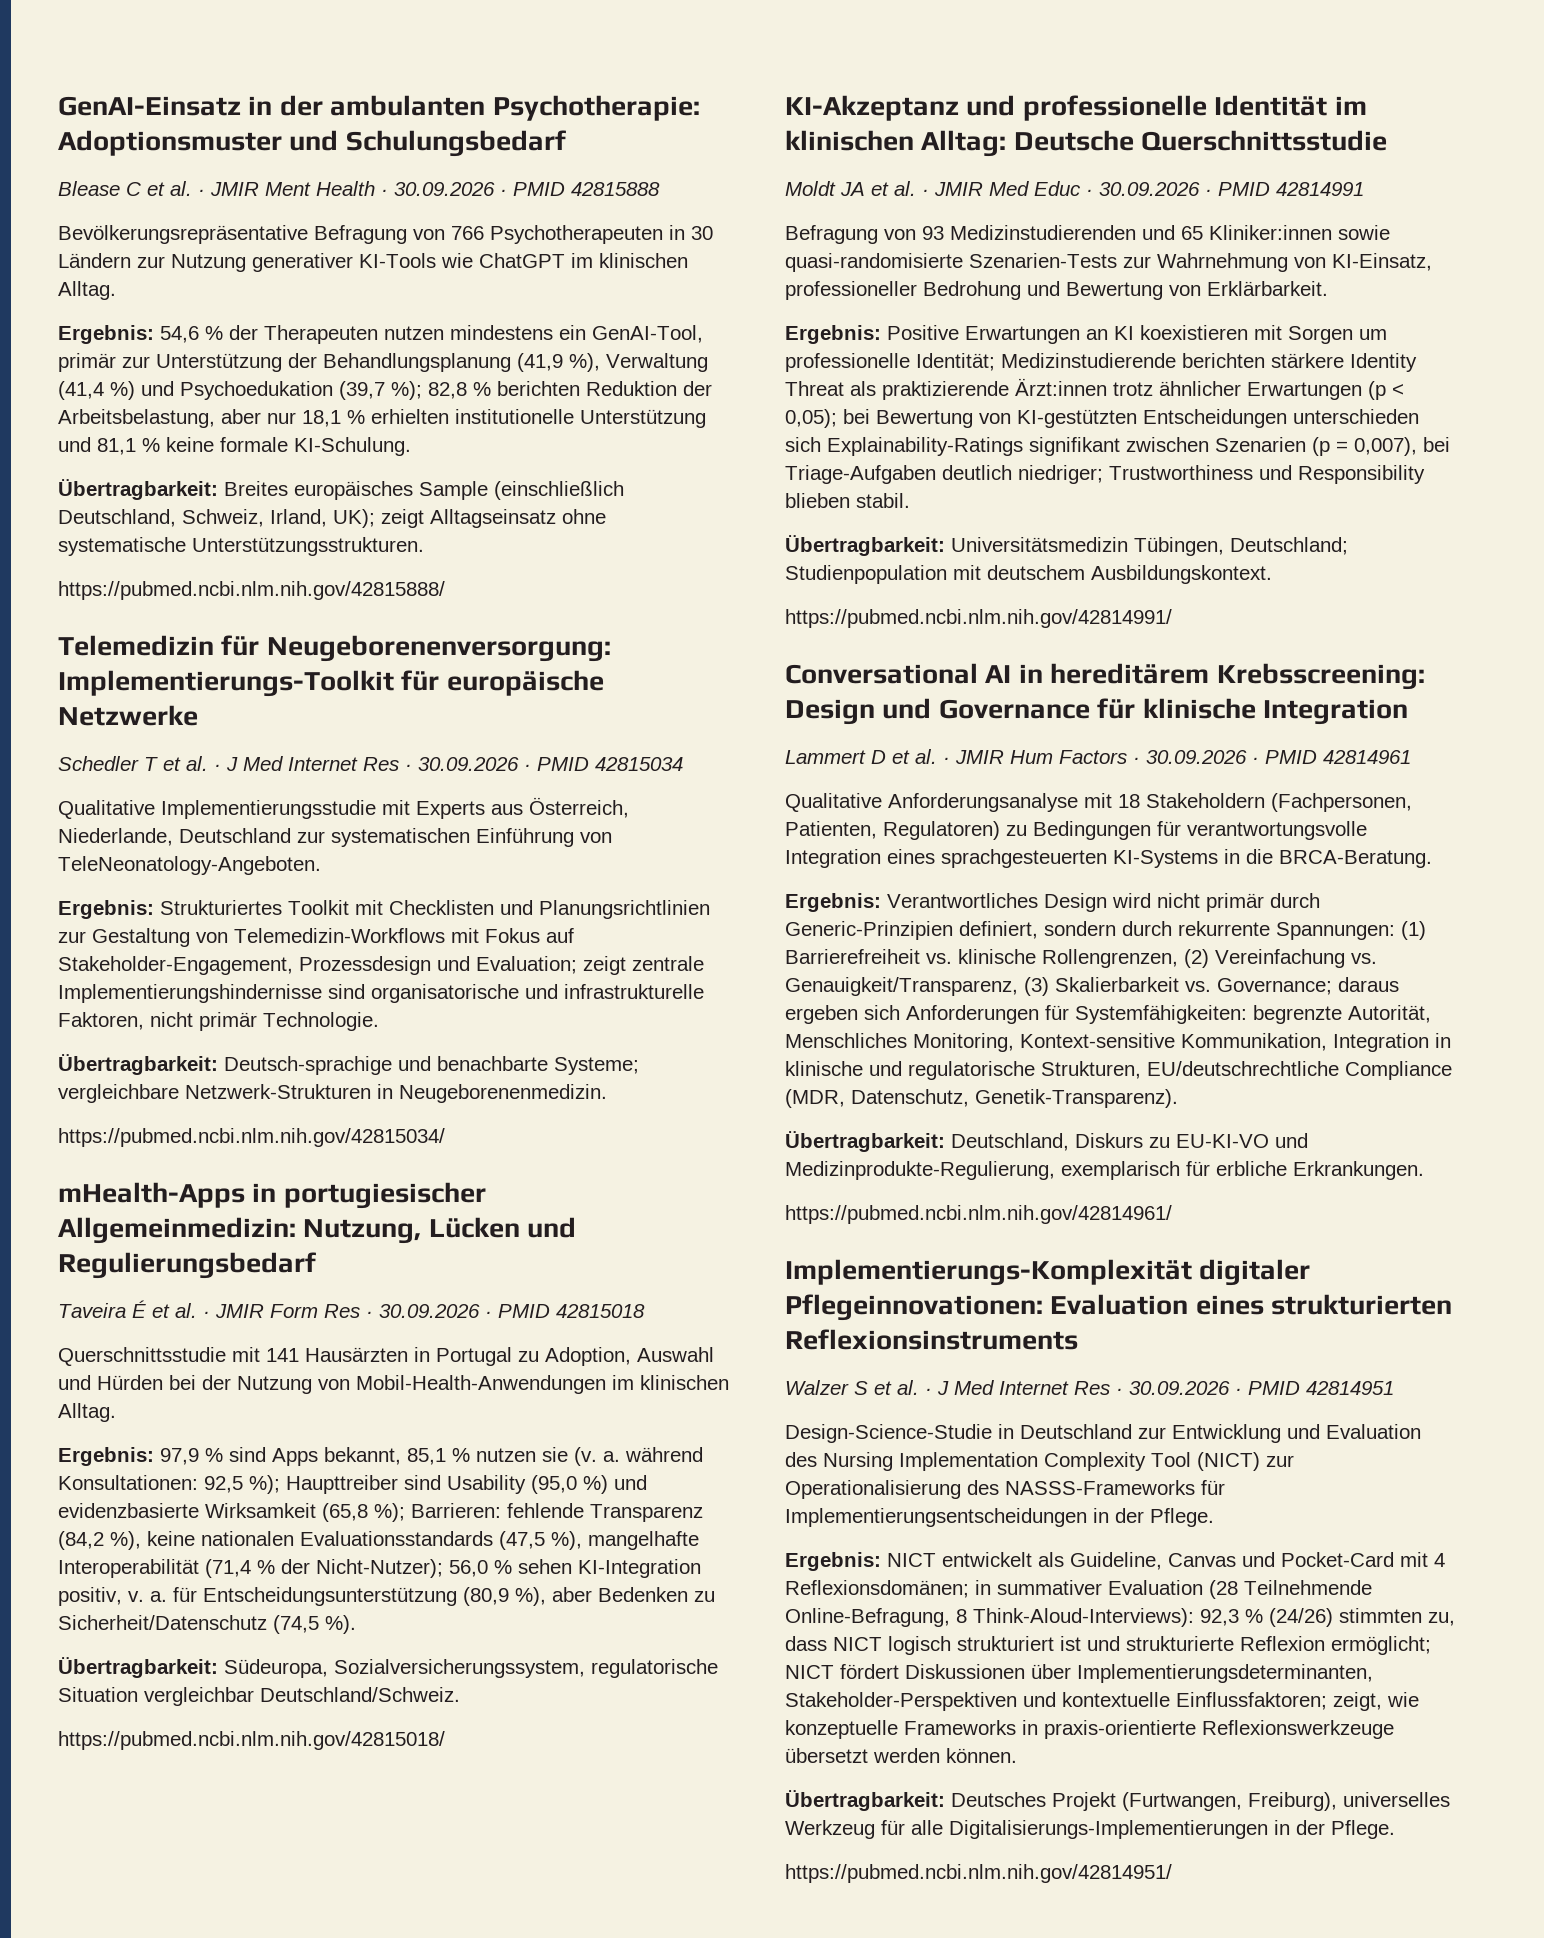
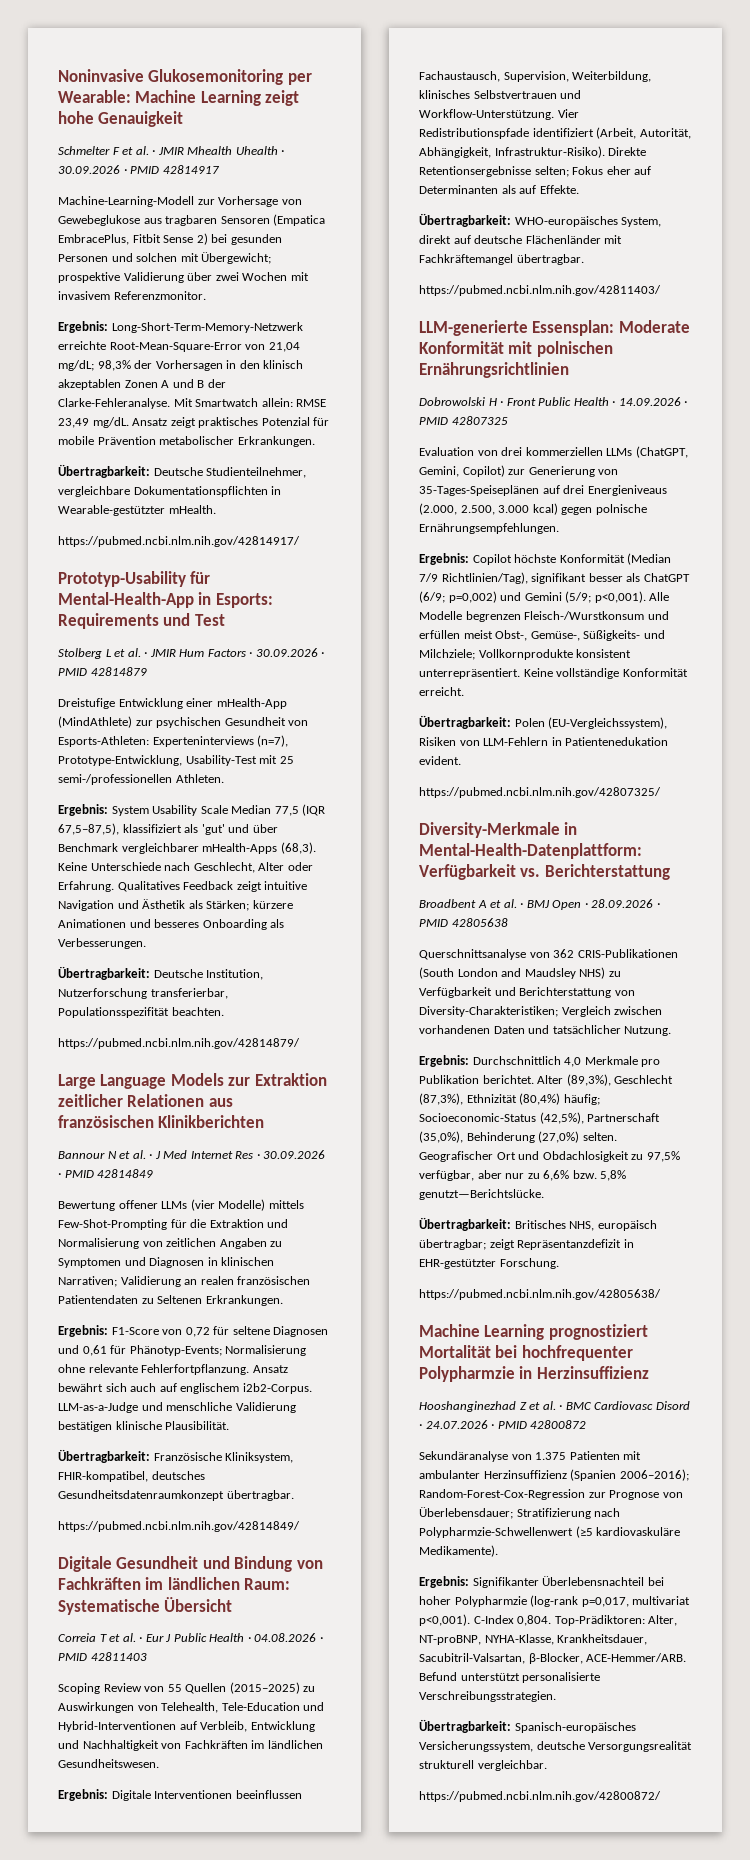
[58,95,700,121] [58,130,566,157] [58,181,660,196] [58,225,713,244] [58,253,688,272] [58,281,116,300] [58,325,703,344] [58,353,708,372] [58,381,712,400] [58,409,706,428] [58,437,411,456] [58,479,624,500] [58,509,606,528] [58,537,424,556] [58,581,445,600] [58,635,611,662] [58,670,604,697] [58,705,198,726] [58,756,158,771] GenAI-Einsatz in der ambulanten Psychotherapie: Adoptionsmuster und Schulungsbedarf // Blease C et al. · JMIR Ment Health · 30.09.2026 · PMID 42815888 // Bevölkerungsrepräsentative Befragung von 766 Psychotherapeuten in 30 Ländern zur Nutzung generativer KI-Tools wie ChatGPT im klinischen Alltag. // Ergebnis: 54,6 % der Therapeuten nutzen mindestens ein GenAI-Tool, primär zur Unterstützung der Behandlungsplanung (41,9 %), Verwaltung (41,4 %) und Psychoedukation (39,7 %); 82,8 % berichten Reduktion der Arbeitsbelastung, aber nur 18,1 % erhielten institutionelle Unterstützung und 81,1 % keine formale KI-Schulung. // Übertragbarkeit: Breites europäisches Sample (einschließlich Deutschland, Schweiz, Irland, UK); zeigt Alltagseinsatz ohne systematische Unterstützungsstrukturen. // https://pubmed.ncbi.nlm.nih.gov/42815888/ // Telemedizin für Neugeborenenversorgung: Implementierungs-Toolkit für europäische Netzwerke // Schedler T -> [58,69,312,85] [58,90,300,106] [58,111,184,127] [58,146,285,155] [58,165,219,174] [58,196,302,207] [58,214,326,226] [58,233,282,245] [58,252,272,264] [58,272,309,283] [58,291,206,300] [58,321,303,333] [58,341,300,352] [58,360,304,371] [58,379,226,390] [58,398,327,409] [58,417,330,428] [58,436,315,447] [58,464,307,478] [58,486,282,497] [58,505,216,516] [58,536,300,547] [58,571,211,587] [58,592,273,608] [58,613,225,629] [58,648,325,659] [58,667,147,676] [58,698,287,709] [58,716,309,728] [58,735,289,747] [58,755,294,766] [58,774,224,785] [58,804,326,816] [58,823,278,835] [58,842,316,854] [58,862,313,873] [58,881,308,892] [58,899,293,911] [58,919,285,930] [58,938,146,949] [58,966,264,980] [58,988,228,999] [58,1007,224,1018] [58,1038,300,1049] [58,1073,327,1089] [58,1094,233,1107] [58,1115,265,1128] [58,1151,117,1159] Noninvasive Glukosemonitoring per Wearable: Machine Learning zeigt hohe Genauigkeit // Schmelter F et al. · JMIR Mhealth Uhealth · 30.09.2026 · PMID 42814917 // Machine-Learning-Modell zur Vorhersage von Gewebeglukose aus tragbaren Sensoren (Empatica EmbracePlus, Fitbit Sense 2) bei gesunden Personen und solchen mit Übergewicht; prospektive Validierung über zwei Wochen mit invasivem Referenzmonitor. // Ergebnis: Long-Short-Term-Memory-Netzwerk erreichte Root-Mean-Square-Error von 21,04 mg/dL; 98,3% der Vorhersagen in den klinisch akzeptablen Zonen A und B der Clarke-Fehleranalyse. Mit Smartwatch allein: RMSE 23,49 mg/dL. Ansatz zeigt praktisches Potenzial für mobile Prävention metabolischer Erkrankungen. // Übertragbarkeit: Deutsche Studienteilnehmer, vergleichbare Dokumentationspflichten in Wearable-gestützter mHealth. // https://pubmed.ncbi.nlm.nih.gov/42814917/ // Prototyp-Usability für Mental-Health-App in Esports: Requirements und Test // Stolberg L et al. · JMIR Hum Factors · 30.09.2026 · PMID 42814879 // Dreistufige Entwicklung einer mHealth-App (MindAthlete) zur psychischen Gesundheit von Esports-Athleten: Experteninterviews (n=7), Prototype-Entwicklung, Usability-Test mit 25 semi-/professionellen Athleten. // Ergebnis: System Usability Scale Median 77,5 (IQR 67,5–87,5), klassifiziert als 'gut' und über Benchmark vergleichbarer mHealth-Apps (68,3). Keine Unterschiede nach Geschlecht, Alter oder Erfahrung. Qualitatives Feedback zeigt intuitive Navigation und Ästhetik als Stärken; kürzere Animationen und besseres Onboarding als Verbesserungen. // Übertragbarkeit: Deutsche Institution, Nutzerforschung transferierbar, Populationsspezifität beachten. // https://pubmed.ncbi.nlm.nih.gov/42814879/ // Large Language Models zur Extraktion zeitlicher Relationen aus französischen Klinikberichten // Bannour N
[595,757,683,771] [58,797,629,819] [58,828,612,847] [58,856,321,875] [58,900,710,919] [58,928,574,947] [58,956,704,975] [58,984,704,1003] [58,1012,379,1031] [58,1054,639,1075] [58,1084,607,1103] [58,1128,445,1147] [58,1182,486,1209] [58,1217,577,1244] [58,1252,316,1279] [58,1300,645,1318] [58,1347,714,1366] [58,1375,729,1394] [58,1403,116,1422] [58,1447,703,1466] [58,1475,647,1494] [58,1503,703,1522] [58,1531,699,1550] [58,1559,701,1578] [58,1587,715,1606] [58,1615,356,1634] [58,1657,718,1678] [58,1687,460,1706] [58,1731,445,1750] [785,95,1367,121] [785,130,1388,157] [785,181,1364,196] [785,225,1390,244] [785,253,1432,272] [785,281,1328,300] [785,325,1387,344] [785,353,1417,372] [785,378,1404,400] [785,409,1419,428] [785,437,1450,456] [785,465,1425,484] [785,493,910,508] [785,535,1348,556] [785,565,1272,584] [785,609,1172,628] [785,663,1425,690] [785,698,1409,725] [785,749,1411,764] [785,793,1412,812] [785,821,1367,840] [785,849,1432,868] [785,893,1320,912] [785,921,1426,940] [785,949,1377,968] [785,977,1399,996] [785,1005,1431,1024] [785,1033,1451,1052] [785,1061,1452,1080] [785,1089,1178,1108] [785,1131,1308,1152] [785,1161,1424,1180] [785,1205,1172,1224] [785,1259,1311,1286] [785,1294,1453,1321] [785,1329,1078,1350] [785,1380,1394,1395] [785,1424,1421,1443] [785,1452,1294,1471] [785,1480,1225,1499] [785,1508,1214,1527] [785,1552,1445,1571] [785,1580,1372,1599] [785,1608,1455,1627] [785,1636,1431,1655] [785,1664,1373,1683] [785,1692,1419,1711] [785,1720,1394,1739] [785,1748,1017,1763] [785,1790,1450,1811] [785,1820,1395,1839] [785,1864,1172,1883] 42815034 // Qualitative Implementierungsstudie mit Experts aus Österreich, Niederlande, Deutschland zur systematischen Einführung von TeleNeonatology-Angeboten. // Ergebnis: Strukturiertes Toolkit mit Checklisten und Planungsrichtlinien zur Gestaltung von Telemedizin-Workflows mit Fokus auf Stakeholder-Engagement, Prozessdesign und Evaluation; zeigt zentrale Implementierungshindernisse sind organisatorische und infrastrukturelle Faktoren, nicht primär Technologie. // Übertragbarkeit: Deutsch-sprachige und benachbarte Systeme; vergleichbare Netzwerk-Strukturen in Neugeborenenmedizin. // https://pubmed.ncbi.nlm.nih.gov/42815034/ // mHealth-Apps in portugiesischer Allgemeinmedizin: Nutzung, Lücken und Regulierungsbedarf // Taveira É et al. · JMIR Form Res · 30.09.2026 · PMID 42815018 // Querschnittsstudie mit 141 Hausärzten in Portugal zu Adoption, Auswahl und Hürden bei der Nutzung von Mobil-Health-Anwendungen im klinischen Alltag. // Ergebnis: 97,9 % sind Apps bekannt, 85,1 % nutzen sie (v. a. während Konsultationen: 92,5 %); Haupttreiber sind Usability (95,0 %) und evidenzbasierte Wirksamkeit (65,8 %); Barrieren: fehlende Transparenz (84,2 %), keine nationalen Evaluationsstandards (47,5 %), mangelhafte Interoperabilität (71,4 % der Nicht-Nutzer); 56,0 % sehen KI-Integration positiv, v. a. für Entscheidungsunterstützung (80,9 %), aber Bedenken zu Sicherheit/Datenschutz (74,5 %). // Übertragbarkeit: Südeuropa, Sozialversicherungssystem, regulatorische Situation vergleichbar Deutschland/Schweiz. // https://pubmed.ncbi.nlm.nih.gov/42815018/ // KI-Akzeptanz und professionelle Identität im klinischen Alltag: Deutsche Querschnittsstudie // Moldt JA et al. · JMIR Med Educ · 30.09.2026 · PMID 42814991 // Befragung von 93 Medizinstudierenden und 65 Kliniker:innen sowie quasi-randomisierte Szenarien-Tests zur Wahrnehmung von KI-Einsatz, professioneller Bedrohung und Bewertung von Erklärbarkeit. // Ergebnis: Positive Erwartungen an KI koexistieren mit Sorgen um professionelle Identität; Medizinstudierende berichten stärkere Identity Threat als praktizierende Ärzt:innen trotz ähnlicher Erwartungen (p < 0,05); bei Bewertung von KI-gestützten Entscheidungen unterschieden sich Explainability-Ratings signifikant zwischen Szenarien (p = 0,007), bei Triage-Aufgaben deutlich niedriger; Trustworthiness und Responsibility blieben stabil. // Übertragbarkeit: Universitätsmedizin Tübingen, Deutschland; Studienpopulation mit deutschem Ausbildungskontext. // https://pubmed.ncbi.nlm.nih.gov/42814991/ // Conversational AI in hereditärem Krebsscreening: Design und Governance für klinische Integration // Lammert D et al. · JMIR Hum Factors · 30.09.2026 · PMID 42814961 // Qualitative Anforderungsanalyse mit 18 Stakeholdern (Fachpersonen, Patienten, Regulatoren) zu Bedingungen für verantwortungsvolle Integration eines sprachgesteuerten KI-Systems in die BRCA-Beratung. // Ergebnis: Verantwortliches Design wird nicht primär durch Generic-Prinzipien definiert, sondern durch rekurrente Spannungen: (1) Barrierefreiheit vs. klinische Rollengrenzen, (2) Vereinfachung vs. Genauigkeit/Transparenz, (3) Skalierbarkeit vs. Governance; daraus ergeben sich Anforderungen für Systemfähigkeiten: begrenzte Autorität, Menschliches Monitoring, Kontext-sensitive Kommunikation, Integration in klinische und regulatorische Strukturen, EU/deutschrechtliche Compliance (MDR, Datenschutz, Genetik-Transparenz). // Übertragbarkeit: Deutschland, Diskurs zu EU-KI-VO und Medizinprodukte-Regulierung, exemplarisch für erbliche Erkrankungen. // https://pubmed.ncbi.nlm.nih.gov/42814961/ // Implementierungs-Komplexität digitaler Pflegeinnovationen: Evaluation eines strukturierten Reflexionsinstruments // Walzer S et al. · J Med Internet Res · 30.09.2026 · PMID 42814951 // Design-Science-Studie in Deutschland zur Entwicklung und Evaluation des Nursing Implementation Complexity Tool (NICT) zur Operationalisierung des NASSS-Frameworks für Implementierungsentscheidungen in der Pflege. // Ergebnis: NICT entwickelt als Guideline, Canvas und Pocket-Card mit 4 Reflexionsdomänen; in summativer Evaluation (28 Teilnehmende Online-Befragung, 8 Think-Aloud-Interviews): 92,3 % (24/26) stimmten zu, dass NICT logisch strukturiert ist und strukturierte Reflexion ermöglicht; NICT fördert Diskussionen über Implementierungsdeterminanten, Stakeholder-Perspektiven und kontextuelle Einflussfaktoren; zeigt, wie konzeptuelle Frameworks in praxis-orientierte Reflexionswerkzeuge übersetzt werden können. // Übertragbarkeit: Deutsches Projekt (Furtwangen, Freiburg), universelles Werkzeug für alle Digitalisierungs-Implementierungen in der Pflege. // https://pubmed.ncbi.nlm.nih.gov/42814951/ -> [97,1169,154,1178] [58,1199,304,1211] [58,1219,289,1230] [58,1238,283,1249] [58,1257,275,1268] [58,1276,311,1287] [58,1295,283,1306] [58,1325,329,1337] [58,1345,307,1356] [58,1364,288,1375] [58,1383,312,1394] [58,1402,296,1413] [58,1421,230,1432] [58,1449,294,1463] [58,1471,205,1482] [58,1490,294,1501] [58,1521,300,1532] [58,1556,323,1572] [58,1577,291,1590] [58,1597,233,1615] [58,1633,323,1642] [58,1652,147,1661] [58,1682,316,1694] [58,1702,325,1713] [58,1721,315,1732] [58,1740,323,1751] [58,1759,159,1768] [58,1789,302,1801] [419,71,652,82] [419,90,582,99] [419,109,579,120] [419,127,691,139] [419,146,647,158] [419,166,652,177] [419,185,579,194] [419,213,662,227] [419,235,623,244] [419,254,584,265] [419,285,661,296] [419,320,690,336] [419,341,613,357] [419,362,569,378] [419,397,688,406] [419,416,508,425] [419,446,688,458] [419,465,619,477] [419,485,667,496] [419,503,647,515] [419,523,559,534] [419,553,672,565] [419,572,690,584] [419,591,670,603] [419,611,669,622] [419,630,665,641] [419,649,632,660] [419,668,688,679] [419,687,464,696] [419,715,668,729] [419,737,669,746] [419,756,461,765] [419,787,661,798] [419,822,578,838] [419,843,642,859] [419,864,670,880] [419,899,660,910] [419,918,508,927] [419,949,678,960] [419,967,621,979] [419,987,635,998] [419,1006,663,1017] [419,1025,672,1036] [419,1055,661,1067] [419,1074,674,1086] [419,1093,600,1105] [419,1112,661,1124] [419,1131,617,1143] [419,1151,680,1162] [419,1170,627,1181] [419,1189,544,1200] [419,1217,657,1231] [419,1239,634,1250] [419,1258,559,1269] [419,1289,661,1300] [419,1324,648,1340] [419,1345,633,1361] [419,1366,649,1382] [419,1401,690,1412] [419,1420,587,1429] [419,1451,642,1462] [419,1469,689,1481] [419,1489,683,1500] [419,1507,621,1519] [419,1526,681,1538] [419,1545,498,1557] [419,1576,664,1588] [419,1595,691,1607] [419,1614,678,1626] [419,1634,648,1645] [419,1653,687,1664] [419,1672,601,1683] [419,1691,556,1702] [419,1719,636,1733] [419,1741,693,1752] [419,1760,547,1771] [419,1791,661,1802] 42814849 // Bewertung offener LLMs (vier Modelle) mittels Few-Shot-Prompting für die Extraktion und Normalisierung von zeitlichen Angaben zu Symptomen und Diagnosen in klinischen Narrativen; Validierung an realen französischen Patientendaten zu Seltenen Erkrankungen. // Ergebnis: F1-Score von 0,72 für seltene Diagnosen und 0,61 für Phänotyp-Events; Normalisierung ohne relevante Fehlerfortpflanzung. Ansatz bewährt sich auch auf englischem i2b2-Corpus. LLM-as-a-Judge und menschliche Validierung bestätigen klinische Plausibilität. // Übertragbarkeit: Französische Kliniksystem, FHIR-kompatibel, deutsches Gesundheitsdatenraumkonzept übertragbar. // https://pubmed.ncbi.nlm.nih.gov/42814849/ // Digitale Gesundheit und Bindung von Fachkräften im ländlichen Raum: Systematische Übersicht // Correia T et al. · Eur J Public Health · 04.08.2026 · PMID 42811403 // Scoping Review von 55 Quellen (2015–2025) zu Auswirkungen von Telehealth, Tele-Education und Hybrid-Interventionen auf Verbleib, Entwicklung und Nachhaltigkeit von Fachkräften im ländlichen Gesundheitswesen. // Ergebnis: Digitale Interventionen beeinflussen Fachaustausch, Supervision, Weiterbildung, klinisches Selbstvertrauen und Workflow-Unterstützung. Vier Redistributionspfade identifiziert (Arbeit, Autorität, Abhängigkeit, Infrastruktur-Risiko). Direkte Retentionsergebnisse selten; Fokus eher auf Determinanten als auf Effekte. // Übertragbarkeit: WHO-europäisches System, direkt auf deutsche Flächenländer mit Fachkräftemangel übertragbar. // https://pubmed.ncbi.nlm.nih.gov/42811403/ // LLM-generierte Essensplan: Moderate Konformität mit polnischen Ernährungsrichtlinien // Dobrowolski H · Front Public Health · 14.09.2026 · PMID 42807325 // Evaluation von drei kommerziellen LLMs (ChatGPT, Gemini, Copilot) zur Generierung von 35-Tages-Speiseplänen auf drei Energieniveaus (2.000, 2.500, 3.000 kcal) gegen polnische Ernährungsempfehlungen. // Ergebnis: Copilot höchste Konformität (Median 7/9 Richtlinien/Tag), signifikant besser als ChatGPT (6/9; p=0,002) und Gemini (5/9; p<0,001). Alle Modelle begrenzen Fleisch-/Wurstkonsum und erfüllen meist Obst-, Gemüse-, Süßigkeits- und Milchziele; Vollkornprodukte konsistent unterrepräsentiert. Keine vollständige Konformität erreicht. // Übertragbarkeit: Polen (EU-Vergleichssystem), Risiken von LLM-Fehlern in Patientenedukation evident. // https://pubmed.ncbi.nlm.nih.gov/42807325/ // Diversity-Merkmale in Mental-Health-Datenplattform: Verfügbarkeit vs. Berichterstattung // Broadbent A et al. · BMJ Open · 28.09.2026 · PMID 42805638 // Querschnittsanalyse von 362 CRIS-Publikationen (South London and Maudsley NHS) zu Verfügbarkeit und Berichterstattung von Diversity-Charakteristiken; Vergleich zwischen vorhandenen Daten und tatsächlicher Nutzung. // Ergebnis: Durchschnittlich 4,0 Merkmale pro Publikation berichtet. Alter (89,3%), Geschlecht (87,3%), Ethnizität (80,4%) häufig; Socioeconomic-Status (42,5%), Partnerschaft (35,0%), Behinderung (27,0%) selten. Geografischer Ort und Obdachlosigkeit zu 97,5% verfügbar, aber nur zu 6,6% bzw. 5,8% genutzt—Berichtslücke. // Übertragbarkeit: Britisches NHS, europäisch übertragbar; zeigt Repräsentanzdefizit in EHR-gestützter Forschung. // https://pubmed.ncbi.nlm.nih.gov/42805638/ // Machine Learning prognostiziert Mortalität bei hochfrequenter Polypharmzie in Herzinsuffizienz // Hooshanginezhad Z et al. · BMC Cardiovasc Disord · 24.07.2026 · PMID 42800872 // Sekundäranalyse von 1.375 Patienten mit ambulanter Herzinsuffizienz (Spanien 2006–2016); Random-Forest-Cox-Regression zur Prognose von Überlebensdauer; Stratifizierung nach Polypharmzie-Schwellenwert (≥5 kardiovaskuläre Medikamente). // Ergebnis: Signifikanter Überlebensnachteil bei hoher Polypharmzie (log-rank p=0,017, multivariat p<0,001). C-Index 0,804. Top-Prädiktoren: Alter, NT-proBNP, NYHA-Klasse, Krankheitsdauer, Sacubitril-Valsartan, β-Blocker, ACE-Hemmer/ARB. Befund unterstützt personalisierte Verschreibungsstrategien. // Übertragbarkeit: Spanisch-europäisches Versicherungssystem, deutsche Versorgungsrealität strukturell vergleichbar. // https://pubmed.ncbi.nlm.nih.gov/42800872/

